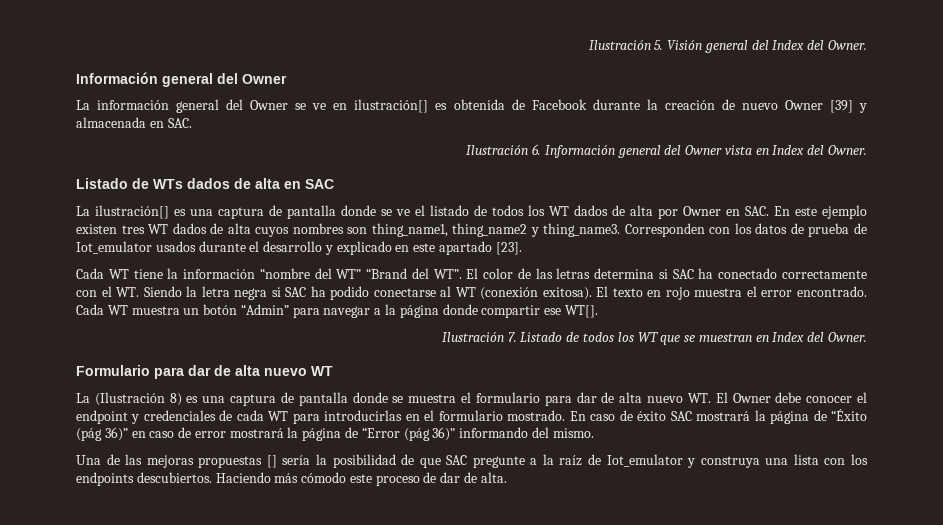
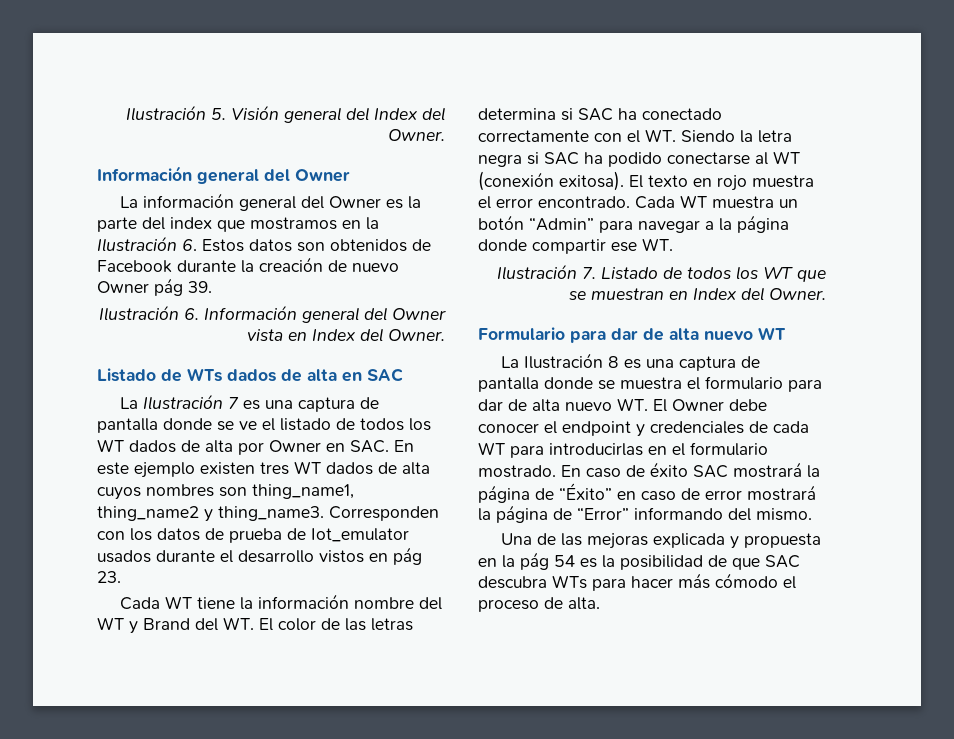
[295,99,505,113] se ve en ilustración[] es obtenida -> [386,196,422,209] [97,217,379,232] [97,236,407,252] es la parte del index que mostramos en la Ilustración 6. Estos datos son obtenidos
[829,100,867,113] [76,117,192,128] [39] y almacenada en SAC. -> [154,278,212,296] pág 39.
[95,205,169,219] ilustración[] -> [143,394,240,410] Ilustración 7
[324,241,522,255] y explicado en este apartado [23]. -> [319,547,422,565] [97,571,121,583] vistos en pág 23.
[259,268,462,279] “nombre del WT” “Brand del WT”. -> [354,597,443,610] [97,617,254,634] nombre del WT y Brand del WT.
[564,305,598,318] WT[]. -> [642,238,673,251] WT.
[94,392,182,406] (Ilustración 8) -> [524,353,620,369] Ilustración 8
[831,409,868,421] [76,427,128,441] “Éxito (pág 36)” -> [559,483,612,500] “Éxito”
[361,427,456,441] “Error (pág 36)” -> [577,507,629,520] “Error”
[198,455,311,468] propuestas [] sería -> [653,533,822,549] [478,552,597,570] explicada y propuesta en la pág 54 es
[472,454,869,468] [76,472,271,486] pregunte a la raíz de Iot_emulator y construya una lista con los endpoints descubiertos. Haciendo -> [478,575,673,591] descubra WTs para hacer
[349,474,372,483] este -> [783,576,796,589] el
[440,472,478,483] dar de -> (563, 603) none

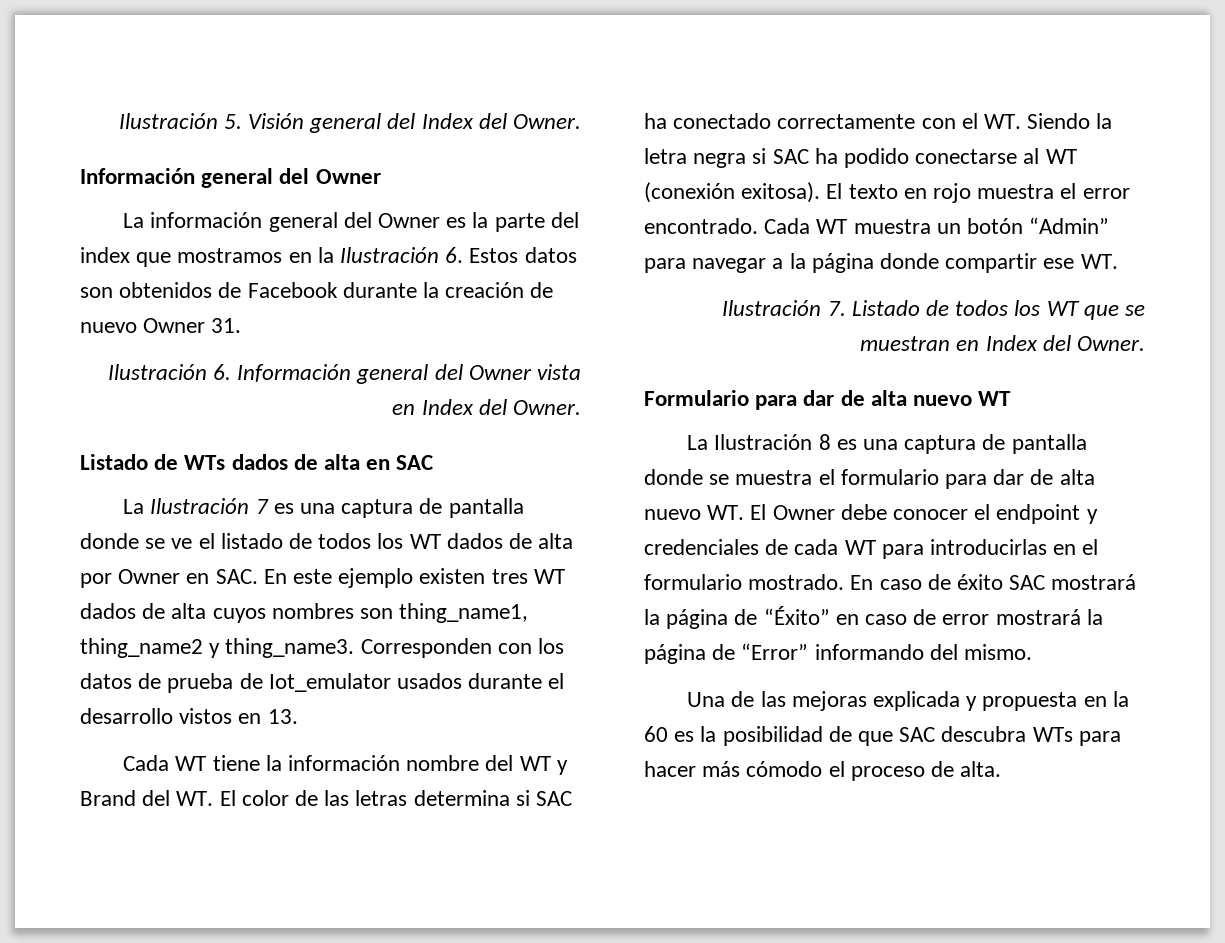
[154,278,212,296] pág 39. -> [211,318,242,333] 31.
[393,547,422,565] [97,571,121,583] pág 23. -> [267,709,298,724] 13.
[520,552,575,570] pág 54 -> [644,726,668,742] 60

